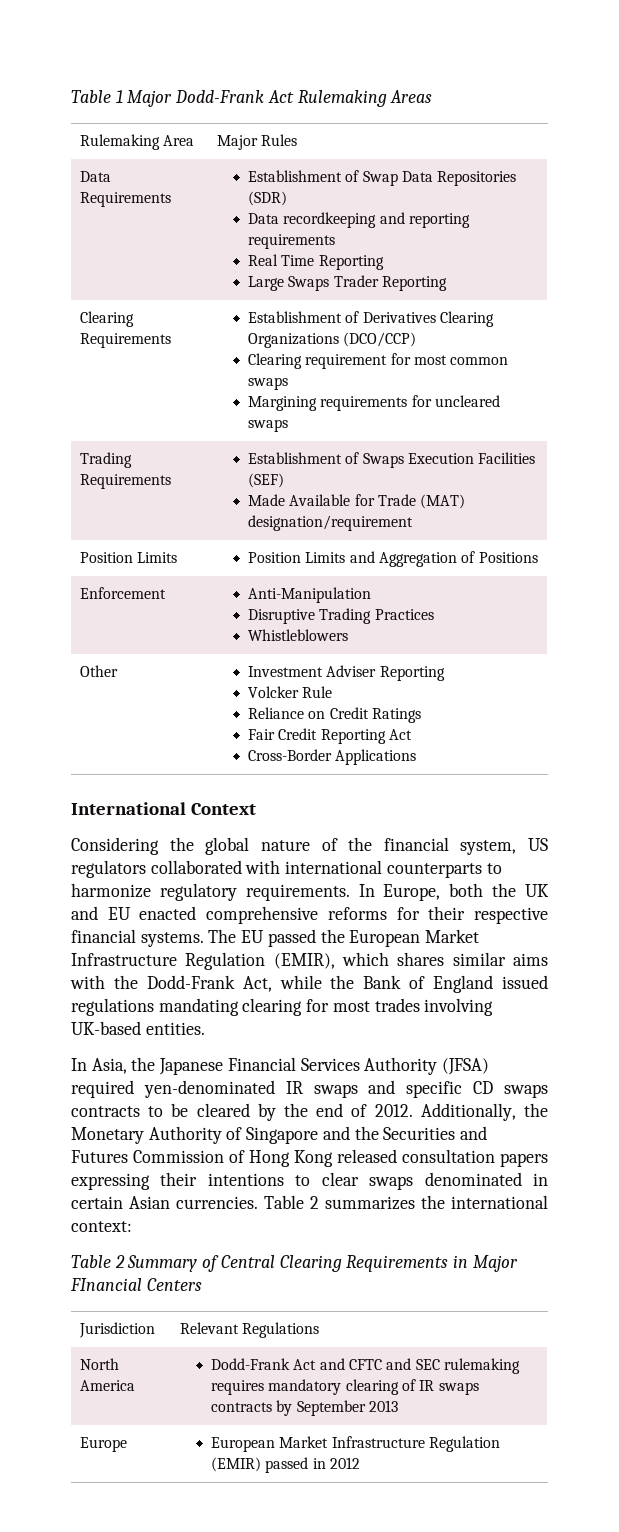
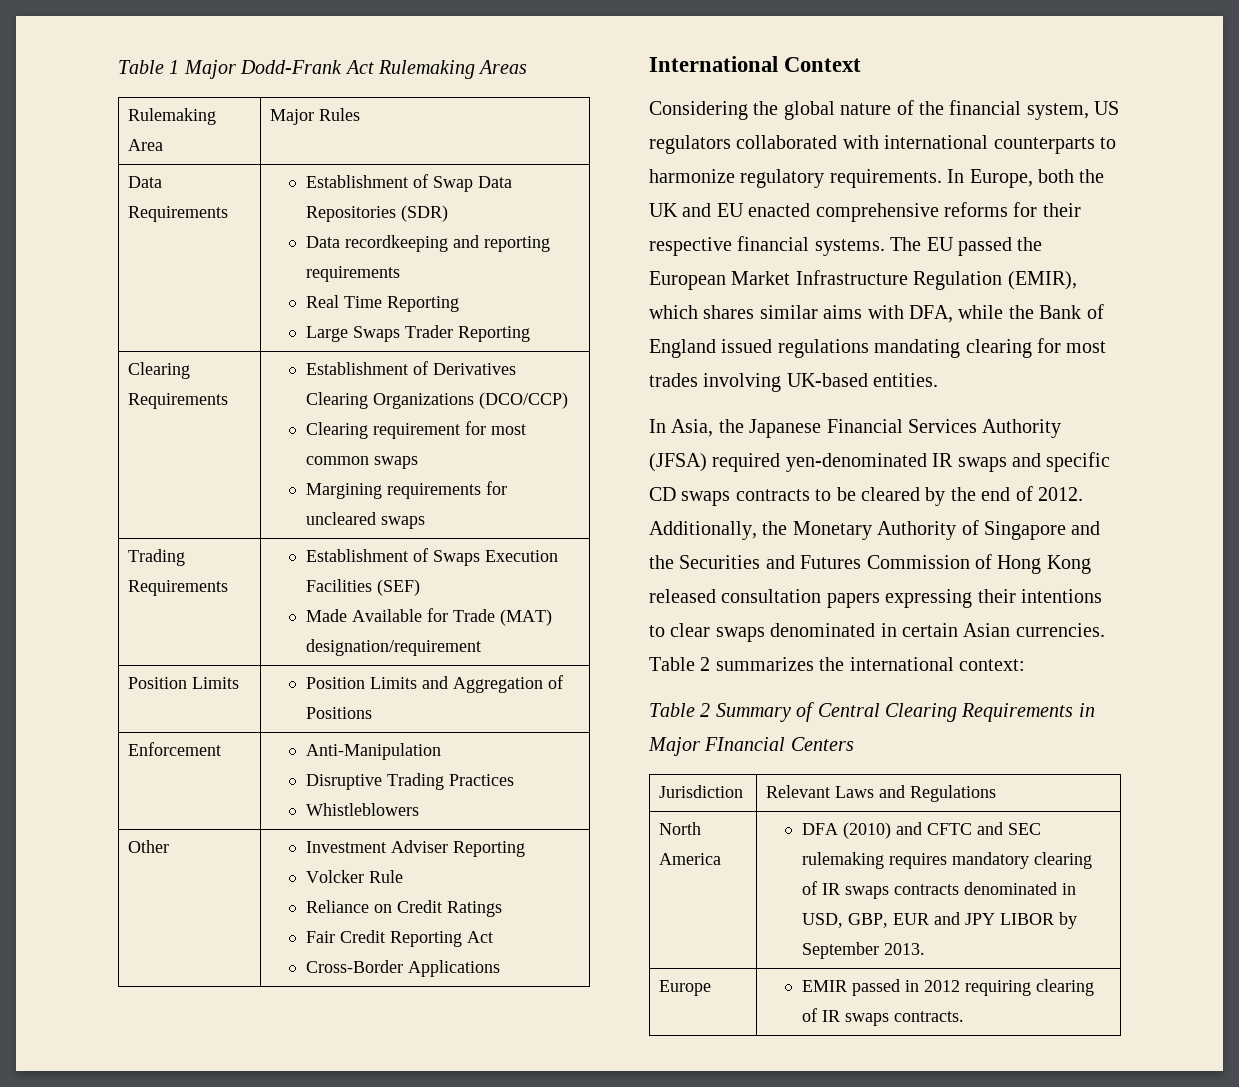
[113,975,272,992] the Dodd-Frank Act, -> [909,305,953,323] DFA,
(239, 1328) none -> [834,785,905,798] Laws and
[211,1358,317,1370] Dodd-Frank Act -> [801,822,891,839] DFA (2010)
(273, 1407) none -> [963,882,1076,895] [801,912,1054,928] denominated in USD, GBP, EUR and JPY LIBOR
[368,1400,398,1412] 2013 -> [883,943,925,955] 2013.
[211,1436,500,1452] [211,1457,360,1473] European Market Infrastructure Regulation (EMIR) passed in 2012 -> [801,979,1094,996] [801,1008,964,1026] EMIR passed in 2012 requiring clearing of IR swaps contracts.

